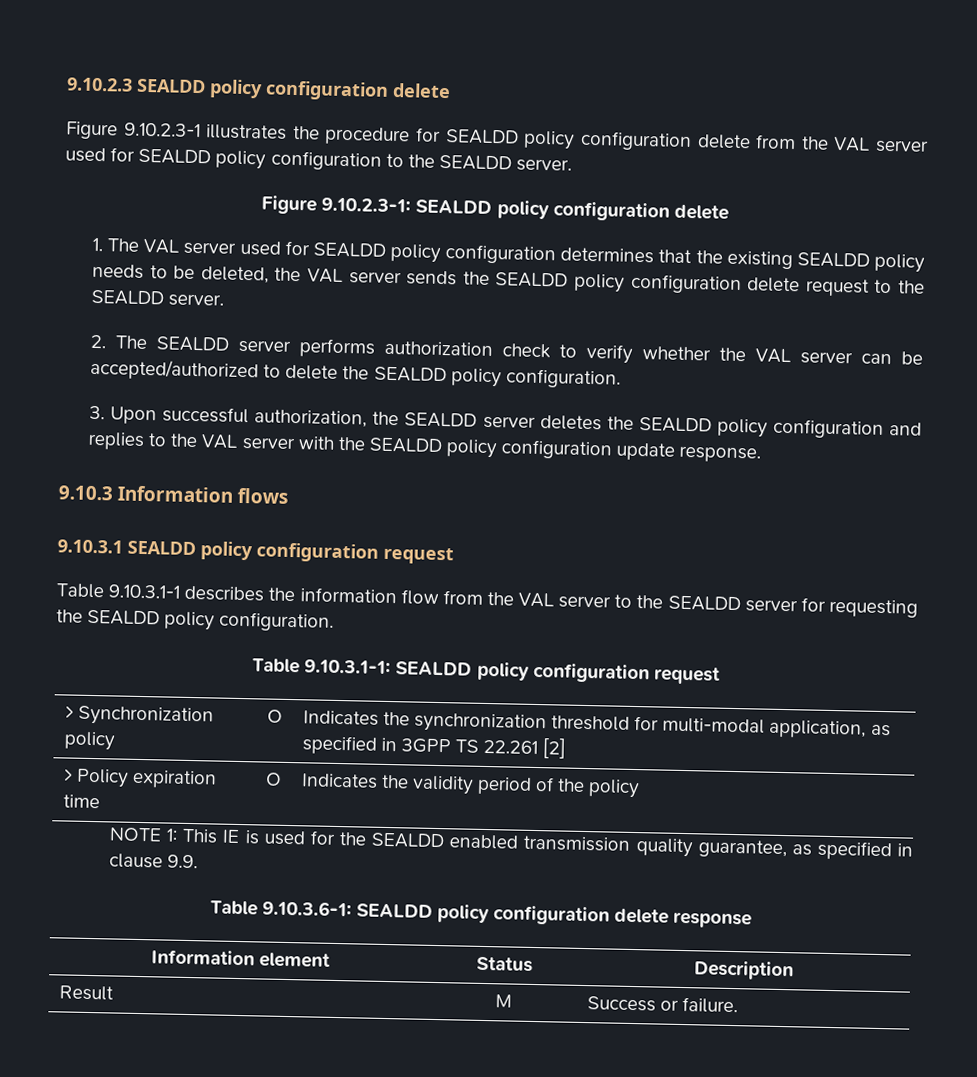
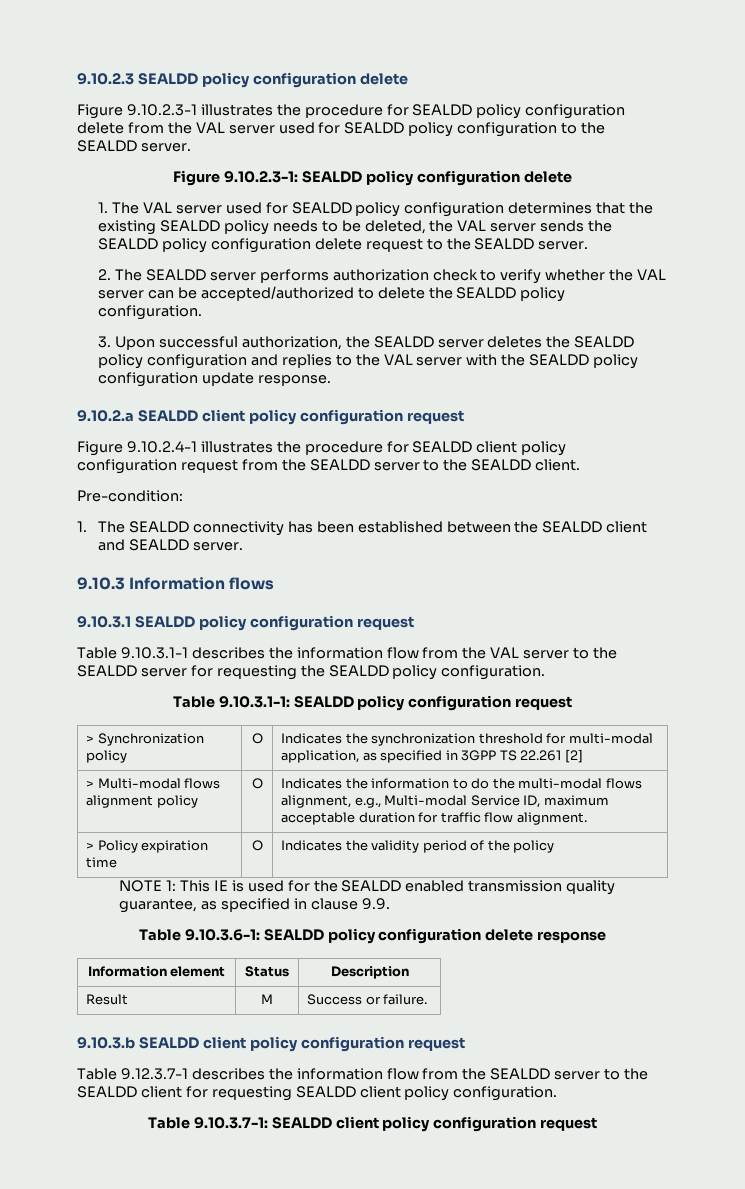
(762, 454) none -> [77,409,464,425] [77,441,567,456] [77,459,581,474] [77,490,183,502] [77,521,648,536] [98,539,243,551] // 9.10.2.a SEALDD client policy configuration request // Figure 9.10.2.4-1 illustrates the procedure for SEALDD client policy configuration request from the SEALDD server to the SEALDD client. // Pre-condition: // 1. The SEALDD connectivity has been established between the SEALDD client and SEALDD server.
(567, 748) none -> [86,778,221,789] [86,795,198,808] [251,778,263,789] [281,778,642,789] [281,795,609,808] [281,812,587,825] // > Multi-modal flows alignment policy | O | Indicates the information to do the multi-modal flows alignment, e.g., Multi-modal Service ID, maximum acceptable duration for traffic flow alignment.
(738, 1005) none -> [77,1036,465,1052] [77,1068,649,1080] [77,1086,558,1101] [147,1116,598,1132] // 9.10.3.b SEALDD client policy configuration request // Table 9.12.3.7-1 describes the information flow from the SEALDD server to the SEALDD client for requesting SEALDD client policy configuration. // Table 9.10.3.7-1: SEALDD client policy configuration request

